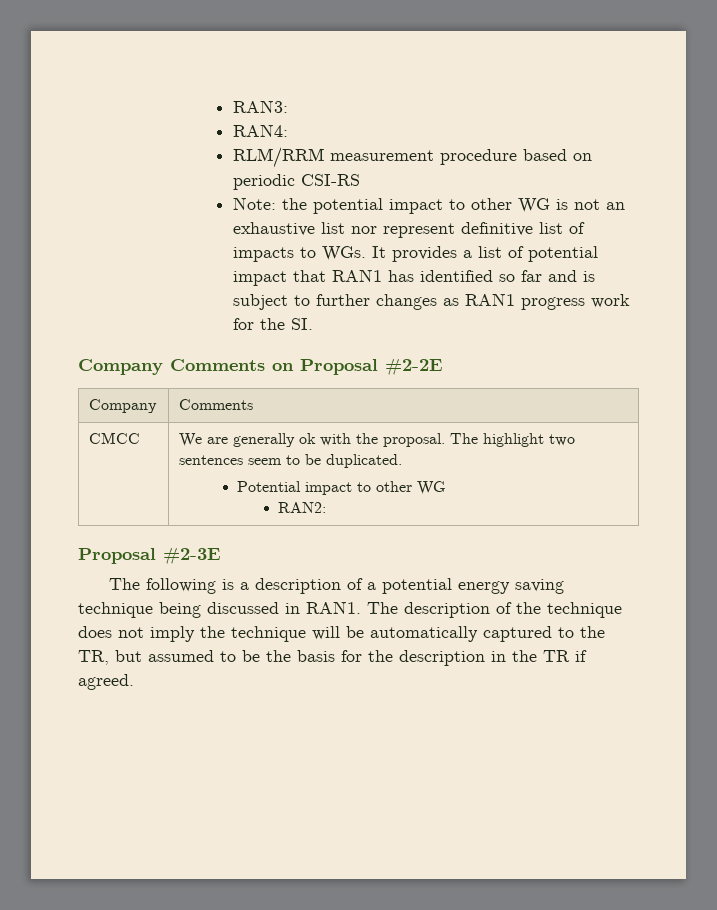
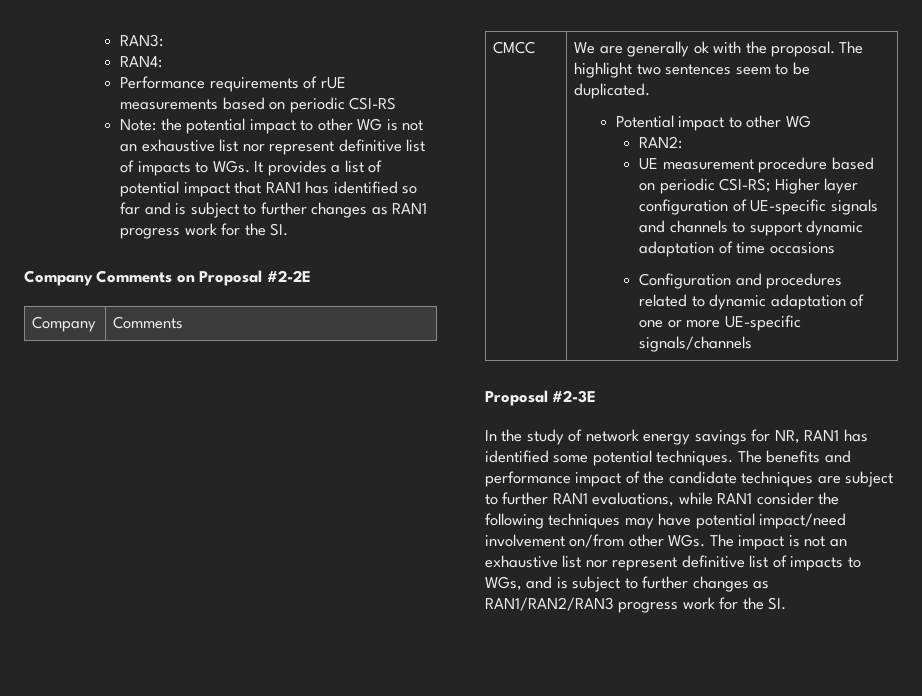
[232,147,517,168] RLM/RRM measurement procedure -> [120,76,346,92] [120,99,219,110] Performance requirements of rUE measurements
[78,547,221,565] [109,578,565,594] [78,601,622,618] [78,626,605,642] [78,650,587,666] [78,674,134,690] // Proposal #2-3E // The following is a description of a potential energy saving technique being discussed in RAN1. The description of the technique does not imply the technique will be automatically captured to the TR, but assumed to be the basis for the description in the TR if agreed. -> [639,157,874,173] [639,178,859,194] [639,199,878,215] [639,220,864,236] [639,241,835,257] [639,273,843,289] [639,294,865,310] [639,315,801,331] [639,336,753,352] [485,390,597,406] [485,429,868,445] [485,450,851,466] [485,471,894,487] [485,492,840,507] [485,513,847,529] [485,534,847,550] [485,555,861,571] [485,576,770,592] [485,597,787,613] // UE measurement procedure based on periodic CSI-RS; Higher layer configuration of UE-specific signals and channels to support dynamic adaptation of time occasions // Configuration and procedures related to dynamic adaptation of one or more UE-specific signals/channels // Proposal #2-3E // In the study of network energy savings for NR, RAN1 has identified some potential techniques. The benefits and performance impact of the candidate techniques are subject to further RAN1 evaluations, while RAN1 consider the following techniques may have potential impact/need involvement on/from other WGs. The impact is not an exhaustive list nor represent definitive list of impacts to WGs, and is subject to further changes as RAN1/RAN2/RAN3 progress work for the SI.

